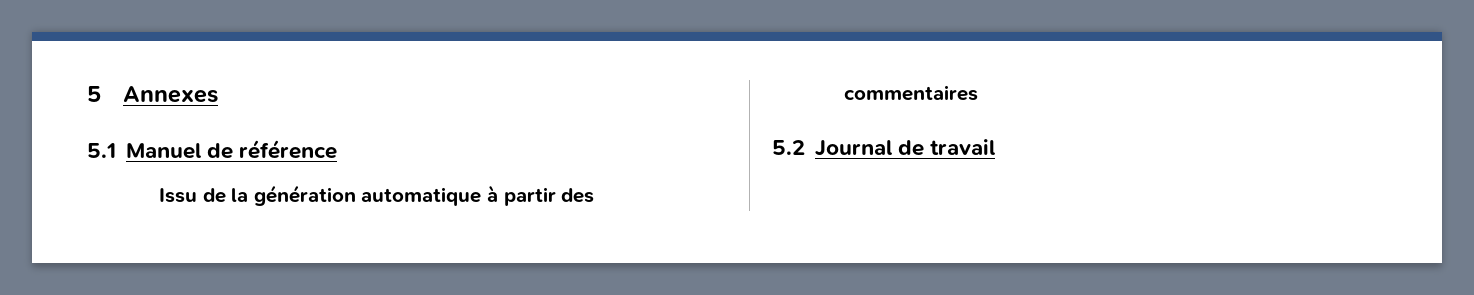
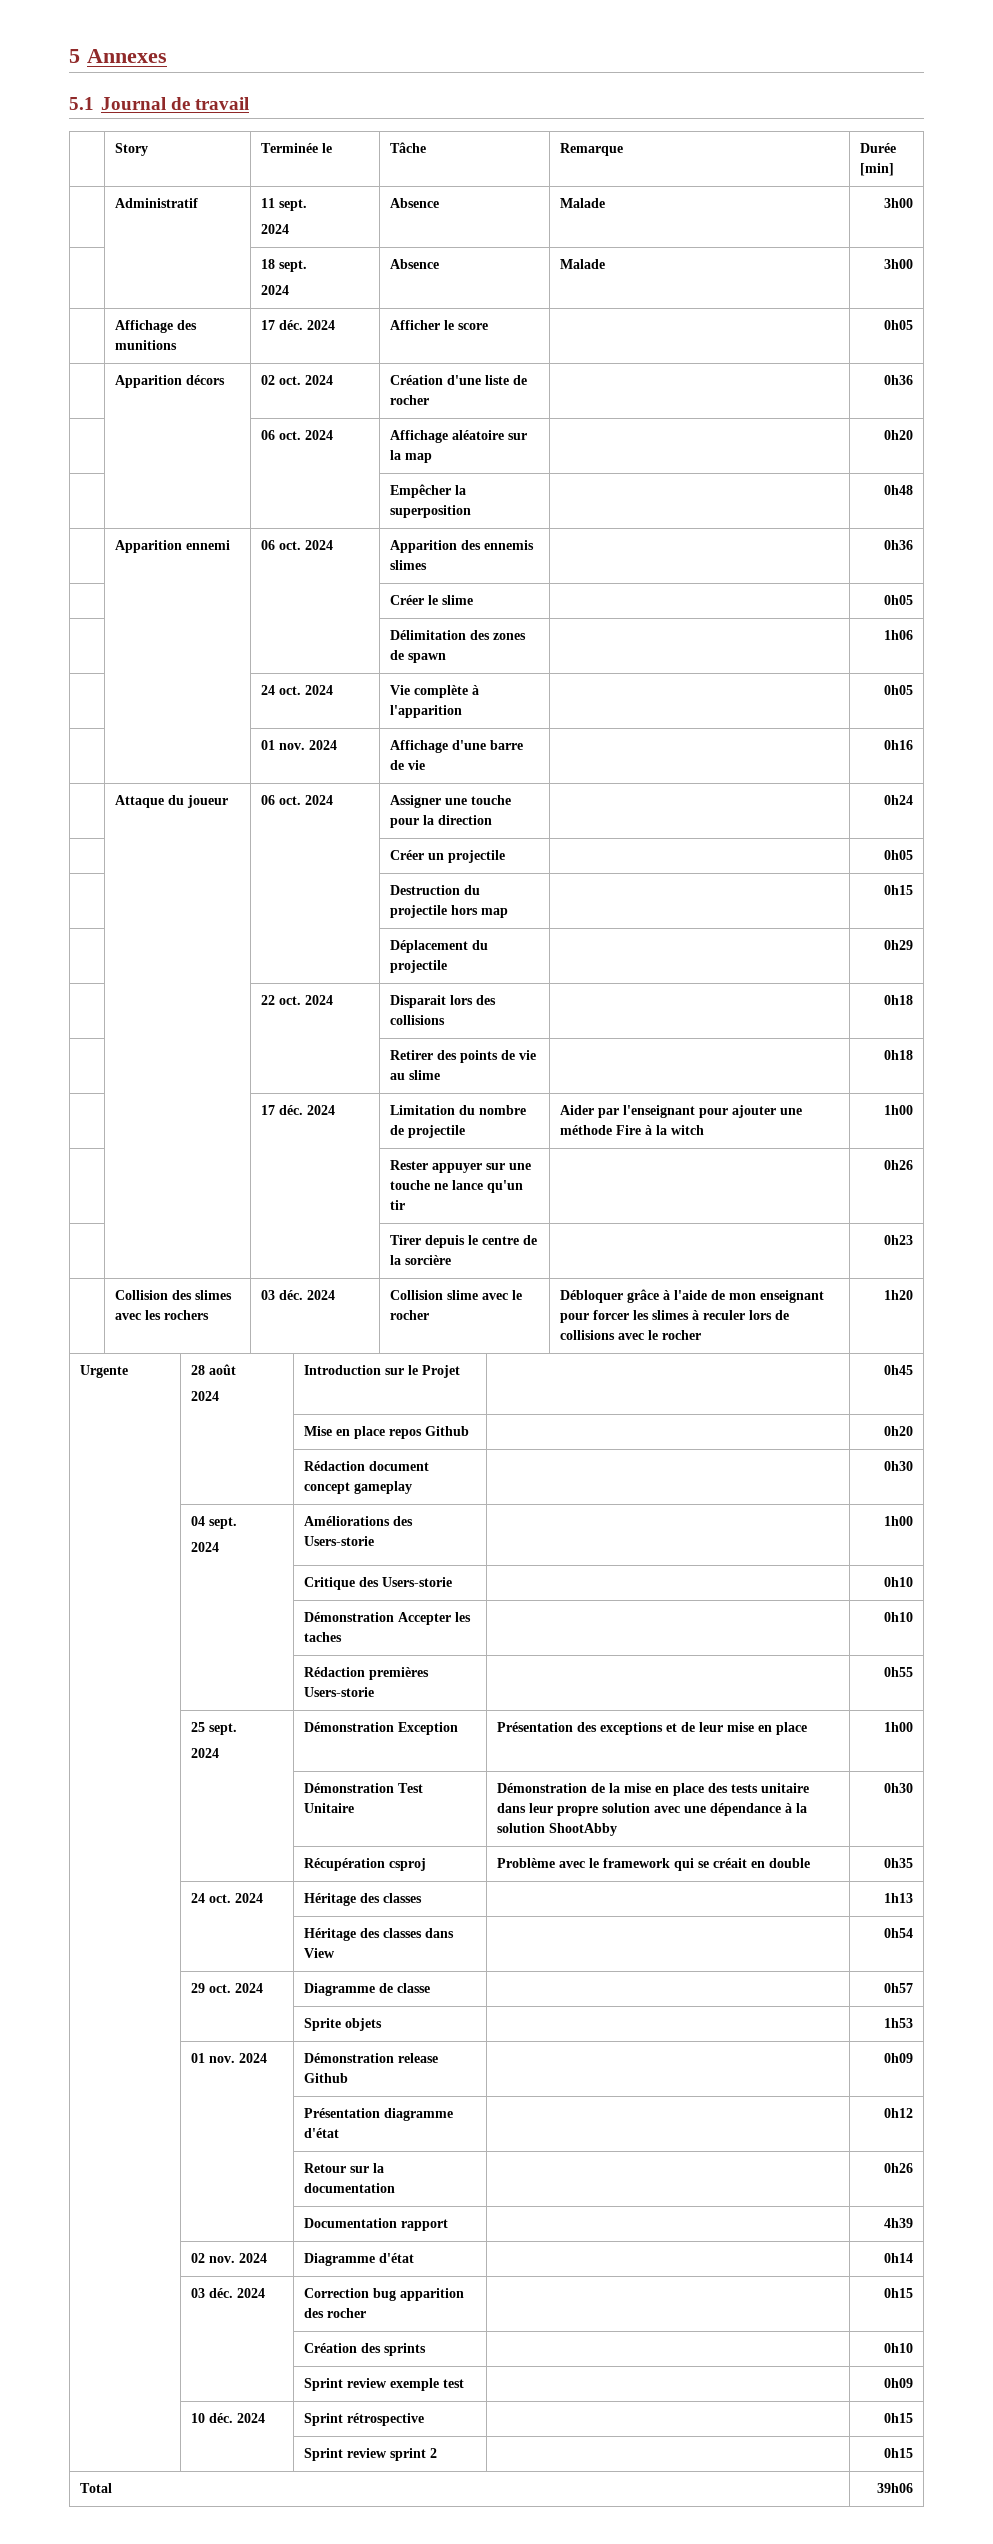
[126,139,338,159] [159,185,595,206] [844,85,979,101] [772,139,996,157] Manuel de référence // Issu de la génération automatique à partir des commentaires // 5.2 Journal de travail -> [101,97,250,110] [115,143,149,156] [261,143,333,153] [390,142,427,153] [560,143,624,156] [860,143,897,153] [860,163,895,176] [115,198,199,208] [261,198,308,211] [261,224,290,234] [390,198,440,208] [560,198,606,208] [883,198,913,208] [261,259,308,272] [261,285,290,295] [390,259,440,269] [560,259,606,269] [883,259,913,269] [115,320,198,333] [115,340,178,350] [261,320,336,330] [390,320,489,330] [883,320,913,330] [115,375,226,388] [261,375,334,385] [390,375,528,385] [390,395,430,405] [883,375,913,385] [261,430,334,440] [390,430,528,443] [390,450,433,463] [883,430,913,440] [390,484,467,498] [390,505,472,518] [883,485,913,495] [115,540,231,553] [261,540,334,550] [390,540,535,553] [390,560,428,570] [883,540,913,550] [390,595,474,605] [883,595,913,605] [390,630,527,640] [390,650,447,663] [883,630,913,640] [261,685,334,695] [390,685,480,698] [390,705,463,718] [883,685,913,695] [261,740,338,750] [390,740,524,753] [390,760,426,770] [883,740,913,750] [115,795,229,808] [261,795,334,805] [390,795,512,808] [390,815,493,828] [883,795,913,805] [390,850,506,863] [883,850,913,860] [390,885,481,895] [390,905,509,918] [883,885,913,895] [390,940,489,953] [390,960,448,973] [883,940,913,950] [261,995,334,1005] [390,995,497,1008] [390,1015,446,1025] [883,995,913,1005] [390,1050,537,1063] [390,1070,441,1080] [883,1050,913,1060] [261,1105,336,1115] [390,1105,527,1115] [390,1125,466,1138] [560,1105,803,1118] [560,1125,705,1135] [883,1105,913,1115] [390,1160,532,1173] [390,1180,524,1193] [390,1200,406,1210] [883,1160,913,1170] [390,1235,538,1248] [390,1255,452,1265] [883,1235,913,1245] [115,1290,233,1300] [115,1310,210,1320] [261,1290,336,1300] [390,1290,523,1300] [390,1310,430,1320] [560,1289,825,1303] [560,1310,790,1323] [560,1330,702,1340] [883,1290,913,1300] [80,1365,129,1378] [191,1364,237,1375] [191,1391,220,1401] [304,1365,461,1378] [883,1365,913,1375] [304,1426,470,1439] [883,1426,913,1436] [304,1461,430,1471] [304,1481,413,1494] [883,1461,913,1471] [191,1516,238,1529] [191,1542,220,1552] [304,1516,414,1526] [304,1536,375,1546] [883,1516,913,1526] [304,1577,453,1590] [883,1577,913,1587] [304,1612,472,1625] [304,1632,343,1642] [883,1612,913,1622] [304,1667,430,1680] [304,1687,375,1697] [883,1667,913,1677] [191,1722,238,1735] [191,1748,220,1758] [304,1722,459,1735] [497,1722,808,1735] [883,1722,913,1732] [304,1783,424,1793] [304,1803,355,1813] [497,1783,810,1796] [497,1803,808,1816] [497,1823,618,1836] [883,1783,913,1793] [304,1858,427,1871] [497,1858,811,1871] [883,1858,913,1868] [191,1893,264,1903] [304,1893,423,1906] [883,1893,913,1903] [304,1928,455,1941] [304,1948,336,1958] [883,1928,913,1938] [191,1983,264,1993] [304,1983,431,1996] [883,1983,913,1993] [304,2018,383,2031] [883,2018,913,2028] [191,2053,268,2063] [304,2053,439,2063] [304,2073,349,2083] [883,2053,913,2063] [304,2108,454,2121] [304,2128,340,2138] [883,2108,913,2118] [304,2163,385,2173] [304,2183,396,2193] [883,2163,913,2173] [304,2218,449,2231] [883,2218,913,2228] [191,2253,268,2263] [304,2253,415,2266] [883,2253,913,2263] [191,2288,266,2298] [304,2288,465,2301] [304,2308,367,2318] [883,2288,913,2298] [304,2343,427,2356] [883,2343,913,2353] [304,2378,465,2391] [883,2378,913,2388] [191,2413,266,2423] [304,2413,425,2426] [883,2413,913,2423] [304,2448,438,2461] [883,2448,913,2458] [80,2483,113,2493] [876,2483,913,2493] Journal de travail // | Story | Terminée le | Tâche | Remarque | Durée [min] // | Administratif | 11 sept. // 2024 | Absence | Malade | 3h00 // | | 18 sept. // 2024 | Absence | Malade | 3h00 // | Affichage des munitions | 17 déc. 2024 | Afficher le score | | 0h05 // | Apparition décors | 02 oct. 2024 | Création d'une liste de rocher | | 0h36 // | | 06 oct. 2024 | Affichage aléatoire sur la map | | 0h20 // | | | Empêcher la superposition | | 0h48 // | Apparition ennemi | 06 oct. 2024 | Apparition des ennemis slimes | | 0h36 // | | | Créer le slime | | 0h05 // | | | Délimitation des zones de spawn | | 1h06 // | | 24 oct. 2024 | Vie complète à l'apparition | | 0h05 // | | 01 nov. 2024 | Affichage d'une barre de vie | | 0h16 // | Attaque du joueur | 06 oct. 2024 | Assigner une touche pour la direction | | 0h24 // | | | Créer un projectile | | 0h05 // | | | Destruction du projectile hors map | | 0h15 // | | | Déplacement du projectile | | 0h29 // | | 22 oct. 2024 | Disparait lors des collisions | | 0h18 // | | | Retirer des points de vie au slime | | 0h18 // | | 17 déc. 2024 | Limitation du nombre de projectile | Aider par l'enseignant pour ajouter une méthode Fire à la witch | 1h00 // | | | Rester appuyer sur une touche ne lance qu'un tir | | 0h26 // | | | Tirer depuis le centre de la sorcière | | 0h23 // | Collision des slimes avec les rochers | 03 déc. 2024 | Collision slime avec le rocher | Débloquer grâce à l'aide de mon enseignant pour forcer les slimes à reculer lors de collisions avec le rocher | 1h20 // Urgente | 28 août // 2024 | Introduction sur le Projet | | 0h45 // | | Mise en place repos Github | | 0h20 // | | Rédaction document concept gameplay | | 0h30 // | 04 sept. // 2024 | Améliorations des Users-storie | | 1h00 // | | Critique des Users-storie | | 0h10 // | | Démonstration Accepter les taches | | 0h10 // | | Rédaction premières Users-storie | | 0h55 // | 25 sept. // 2024 | Démonstration Exception | Présentation des exceptions et de leur mise en place | 1h00 // | | Démonstration Test Unitaire | Démonstration de la mise en place des tests unitaire dans leur propre solution avec une dépendance à la solution ShootAbby | 0h30 // | | Récupération csproj | Problème avec le framework qui se créait en double | 0h35 // | 24 oct. 2024 | Héritage des classes | | 1h13 // | | Héritage des classes dans View | | 0h54 // | 29 oct. 2024 | Diagramme de classe | | 0h57 // | | Sprite objets | | 1h53 // | 01 nov. 2024 | Démonstration release Github | | 0h09 // | | Présentation diagramme d'état | | 0h12 // | | Retour sur la documentation | | 0h26 // | | Documentation rapport | | 4h39 // | 02 nov. 2024 | Diagramme d'état | | 0h14 // | 03 déc. 2024 | Correction bug apparition des rocher | | 0h15 // | | Création des sprints | | 0h10 // | | Sprint review exemple test | | 0h09 // | 10 déc. 2024 | Sprint rétrospective | | 0h15 // | | Sprint review sprint 2 | | 0h15 // Total | 39h06

